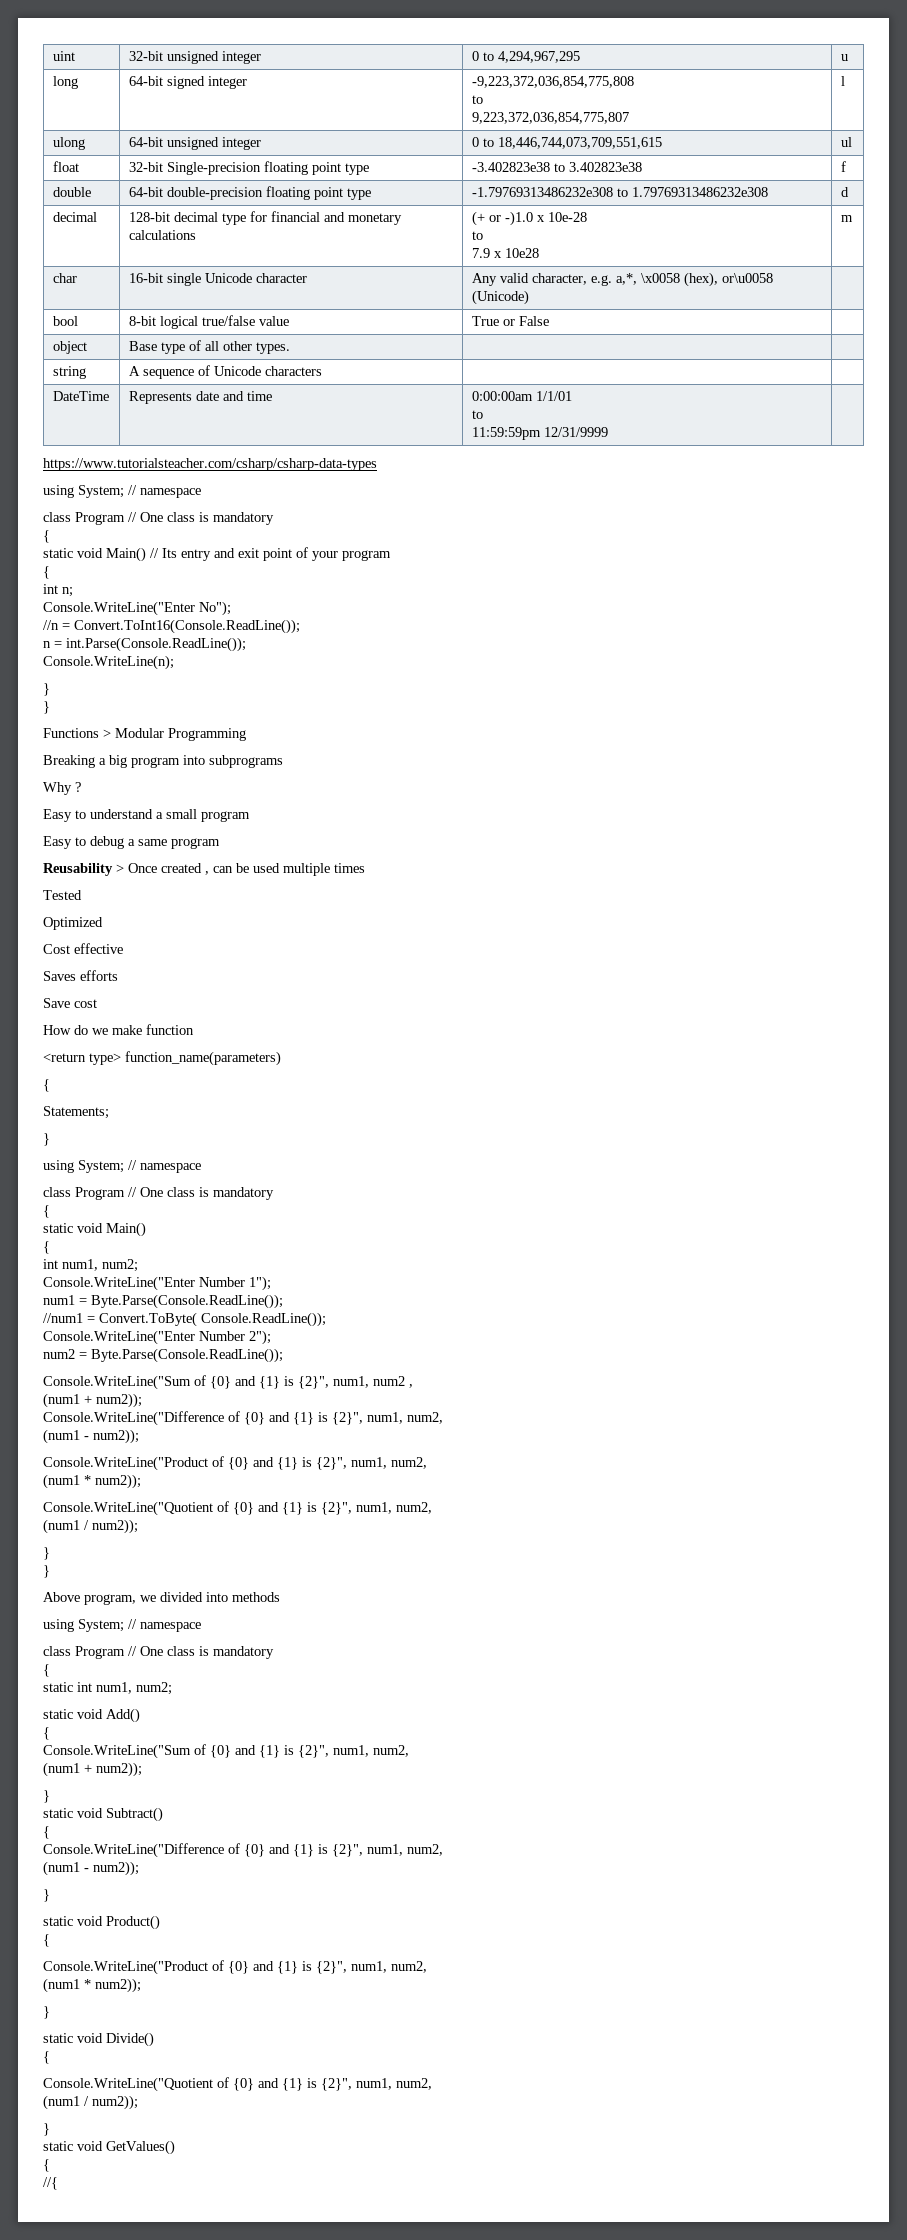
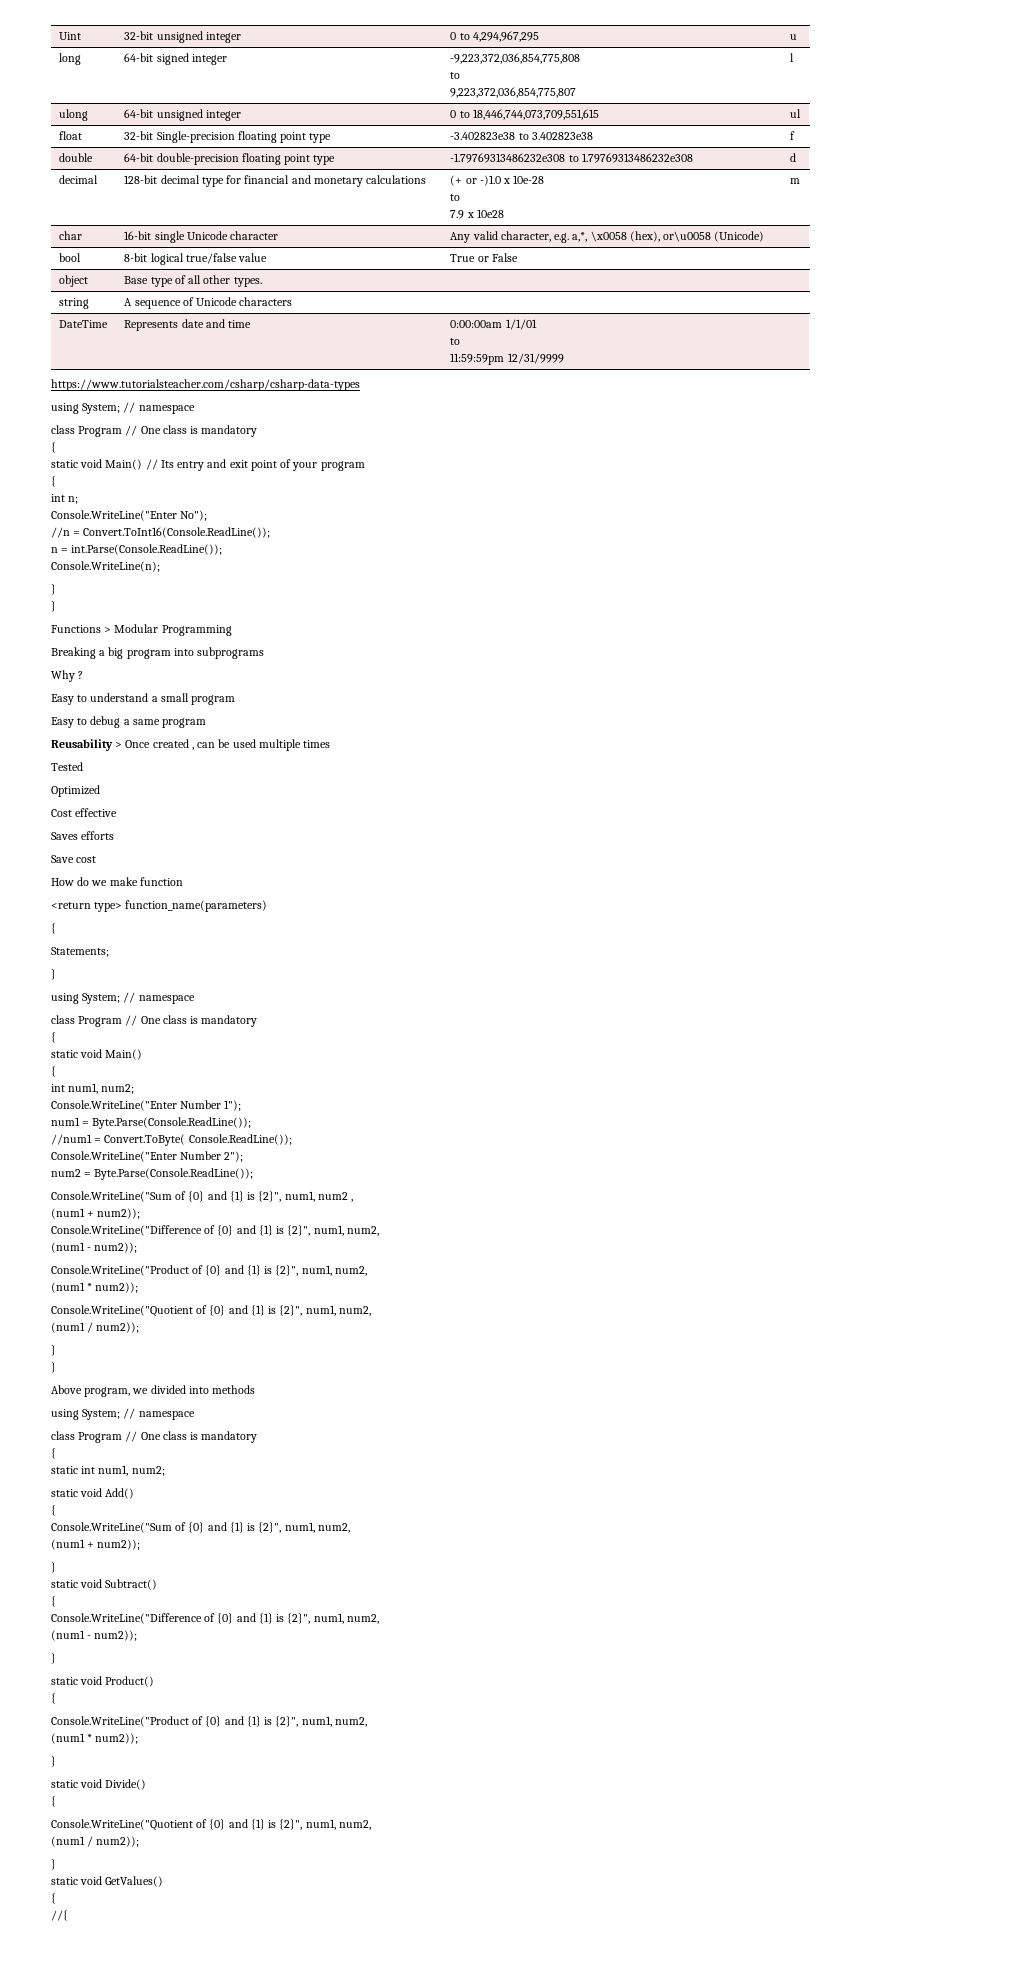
[52,51,75,61] uint -> [59,32,82,40] Uint

